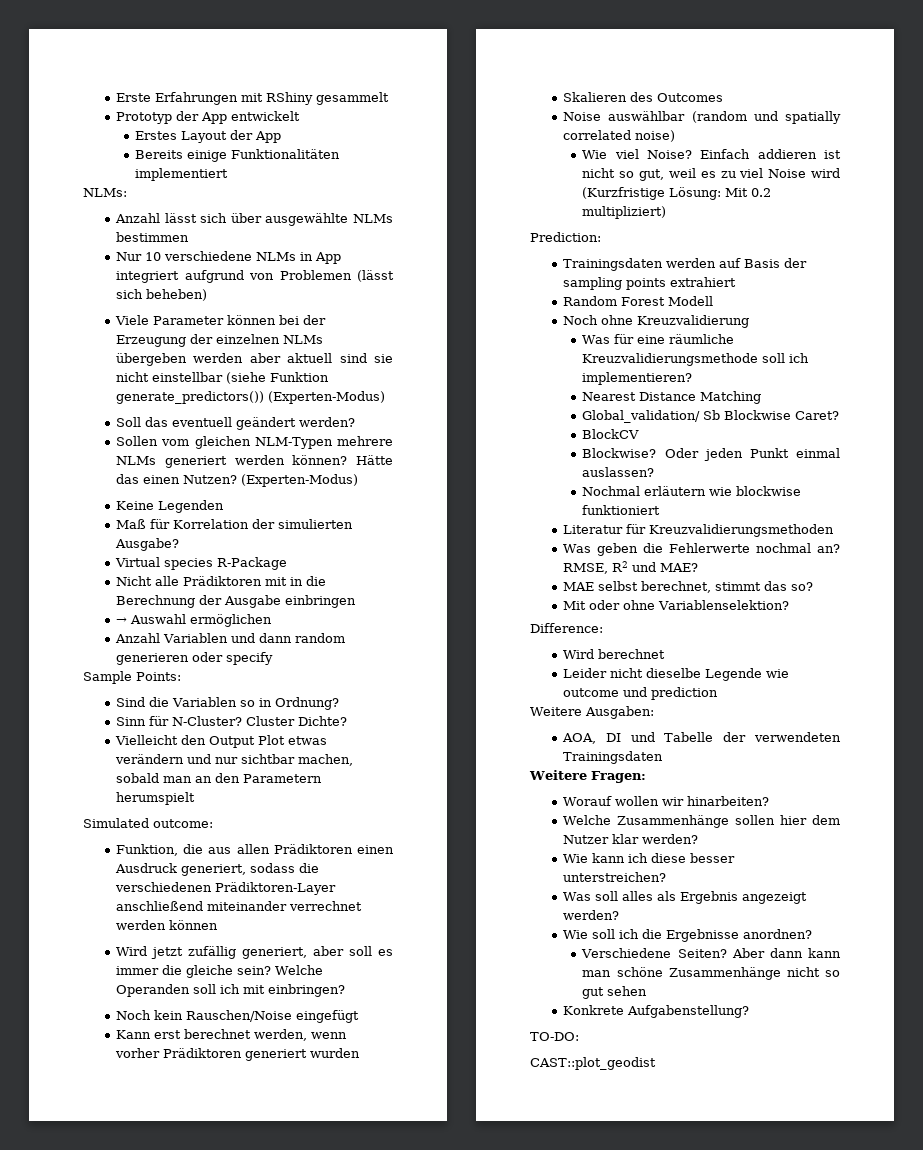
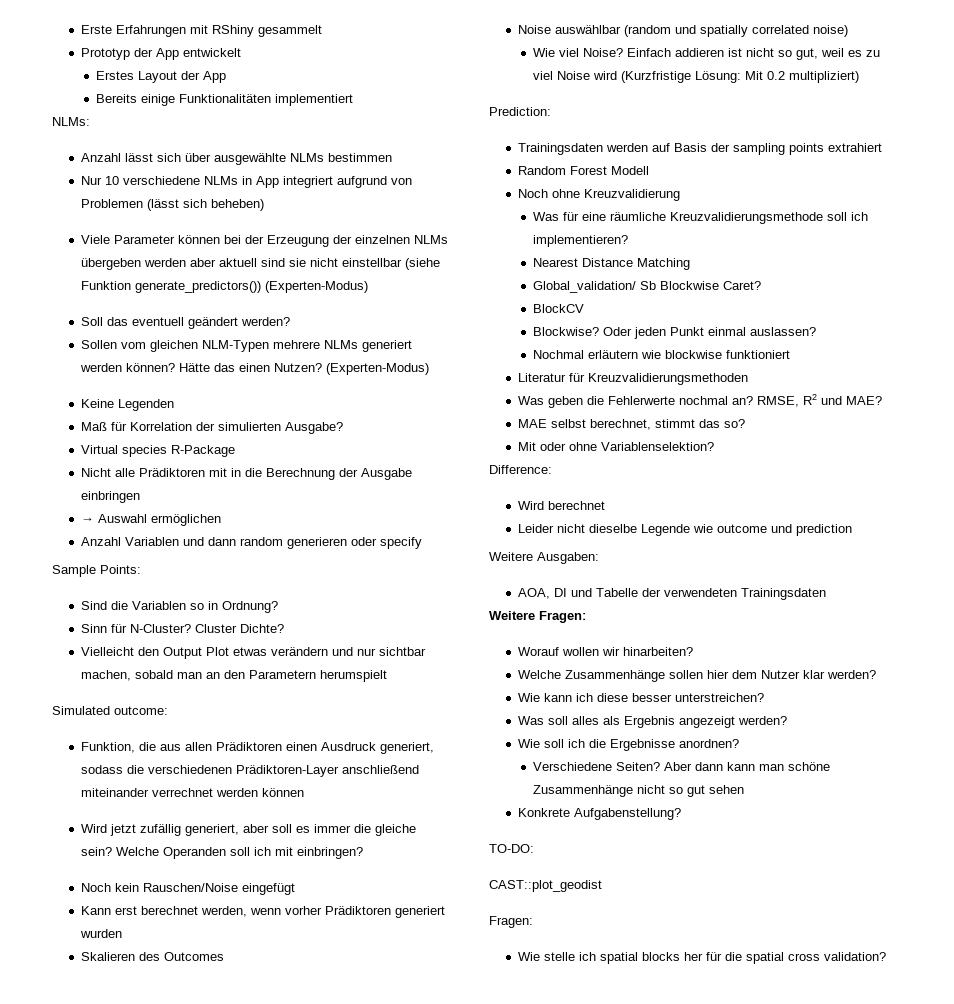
(656, 1063) none -> [489,916,533,928] [518,952,887,964] // Fragen: // Wie stelle ich spatial blocks her für die spatial cross validation?

